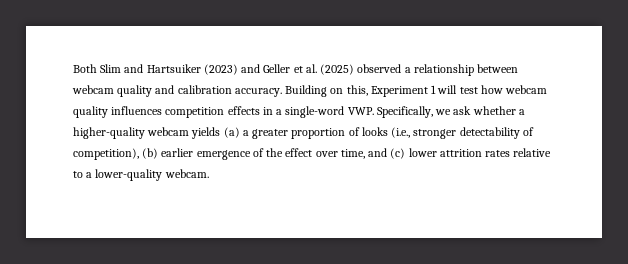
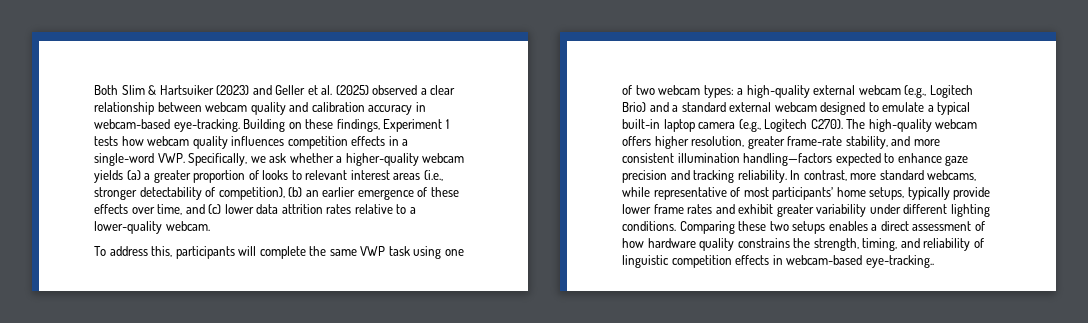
[124,64,144,73] and -> [148,85,157,95] &
(411, 70) none -> [430,85,456,95] clear
[234,85,478,97] accuracy. Building on this, Experiment 1 will test -> [368,102,426,115] [94,119,449,132] [94,136,118,146] accuracy in webcam-based eye-tracking. Building on these findings, Experiment 1 tests
(388, 131) none -> [291,170,421,180] to relevant interest areas
(159, 153) none -> [305,190,319,197] an
[266,148,313,157] the effect -> [430,187,459,197] [94,204,128,214] these effects
(437, 152) none -> [256,204,279,214] data
(209, 173) none -> [94,246,464,259] [622,85,973,98] [622,102,971,115] [622,119,978,132] [622,136,940,149] [622,153,969,166] [622,170,977,183] [622,187,991,200] [622,204,990,217] [622,221,985,234] [622,238,984,251] [622,255,934,268] // To address this, participants will complete the same VWP task using one of two webcam types: a high-quality external webcam (e.g., Logitech Brio) and a standard external webcam designed to emulate a typical built-in laptop camera (e.g., Logitech C270). The high-quality webcam offers higher resolution, greater frame-rate stability, and more consistent illumination handling—factors expected to enhance gaze precision and tracking reliability. In contrast, more standard webcams, while representative of most participants’ home setups, typically provide lower frame rates and exhibit greater variability under different lighting conditions. Comparing these two setups enables a direct assessment of how hardware quality constrains the strength, timing, and reliability of linguistic competition effects in webcam-based eye-tracking..

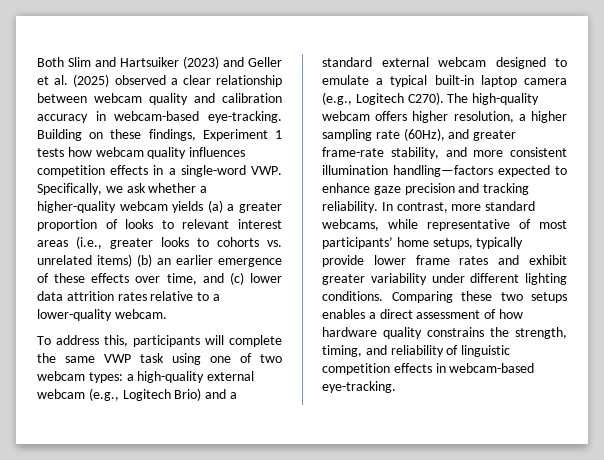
[148,85,157,95] & -> [95,57,116,67] and
[94,187,285,200] stronger detectability of competition), -> [110,237,282,249] [37,254,132,267] greater looks to cohorts vs. unrelated items)
(745, 141) none -> [518,111,567,123] [322,128,470,141] a higher sampling rate (60Hz), and
[865,255,934,268] eye-tracking.. -> [322,381,396,393] eye-tracking.

